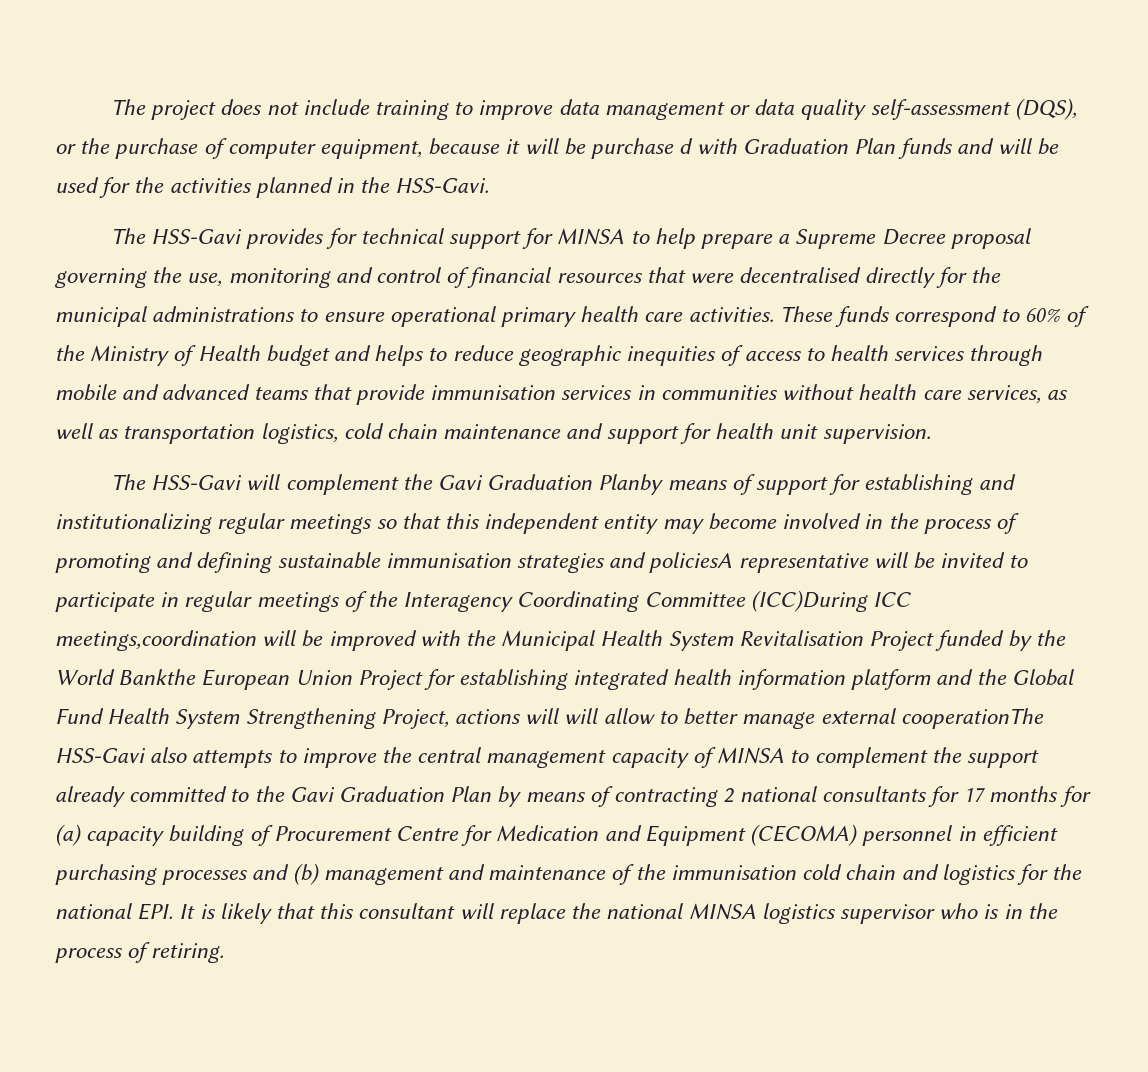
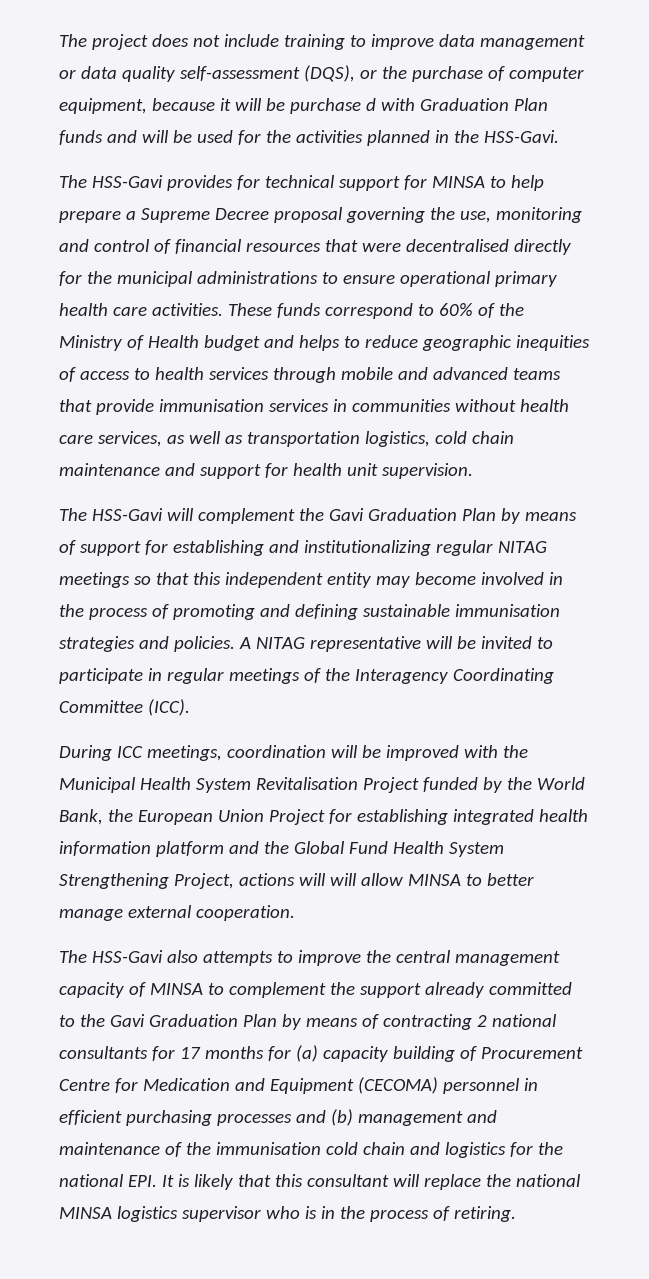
[598,474,664,495] Planby -> [461,508,520,524] Plan by
(286, 523) none -> [497,541,547,553] NITAG
[649,552,733,573] policiesA -> [173,636,305,652] policies. A NITAG
[750,590,912,612] [55,630,256,651] (ICC)During ICC meetings,coordination -> [147,699,190,716] [59,745,326,761] (ICC). // During ICC meetings, coordination
[118,669,197,685] Bankthe -> [59,809,133,825] Bank, the
(655, 716) none -> [407,874,461,886] MINSA
[900,708,1044,729] cooperationThe -> [195,905,295,921] [59,950,87,963] cooperation. // The

